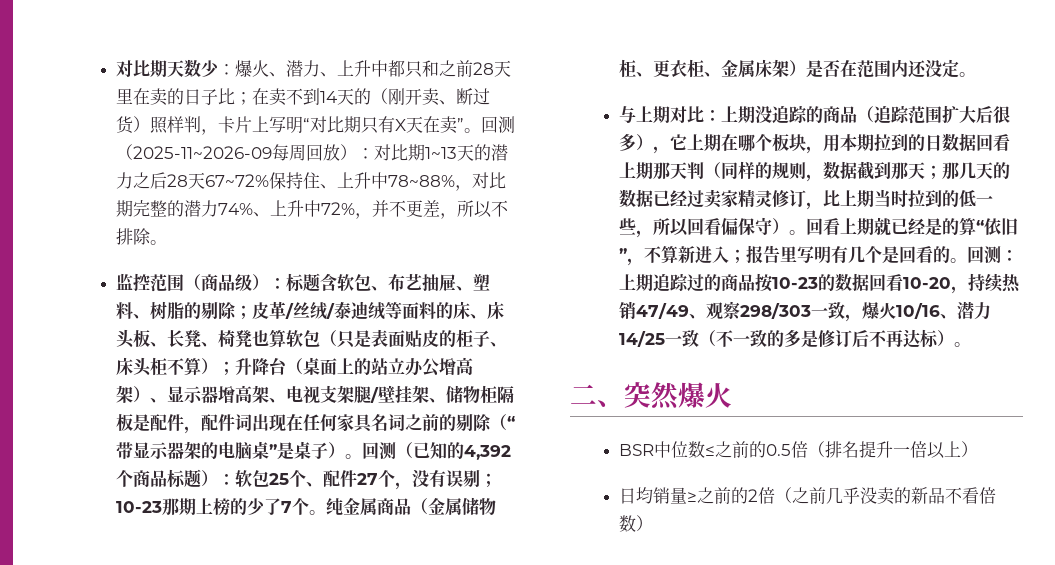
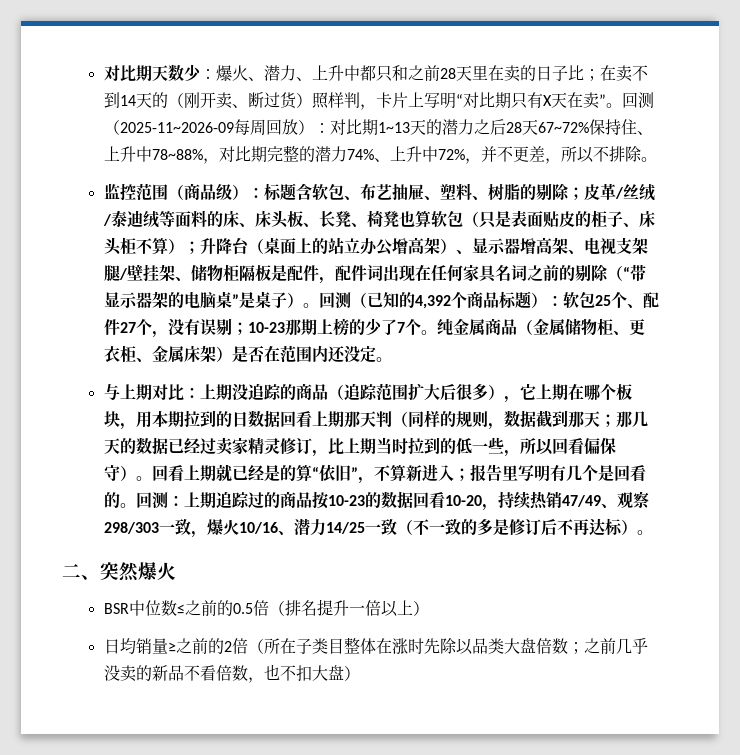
(793, 495) none -> [263,637,584,655] 所在子类目整体在涨时先除以品类大盘倍数；
(637, 523) none -> [247,664,344,683] ，也不扣大盘

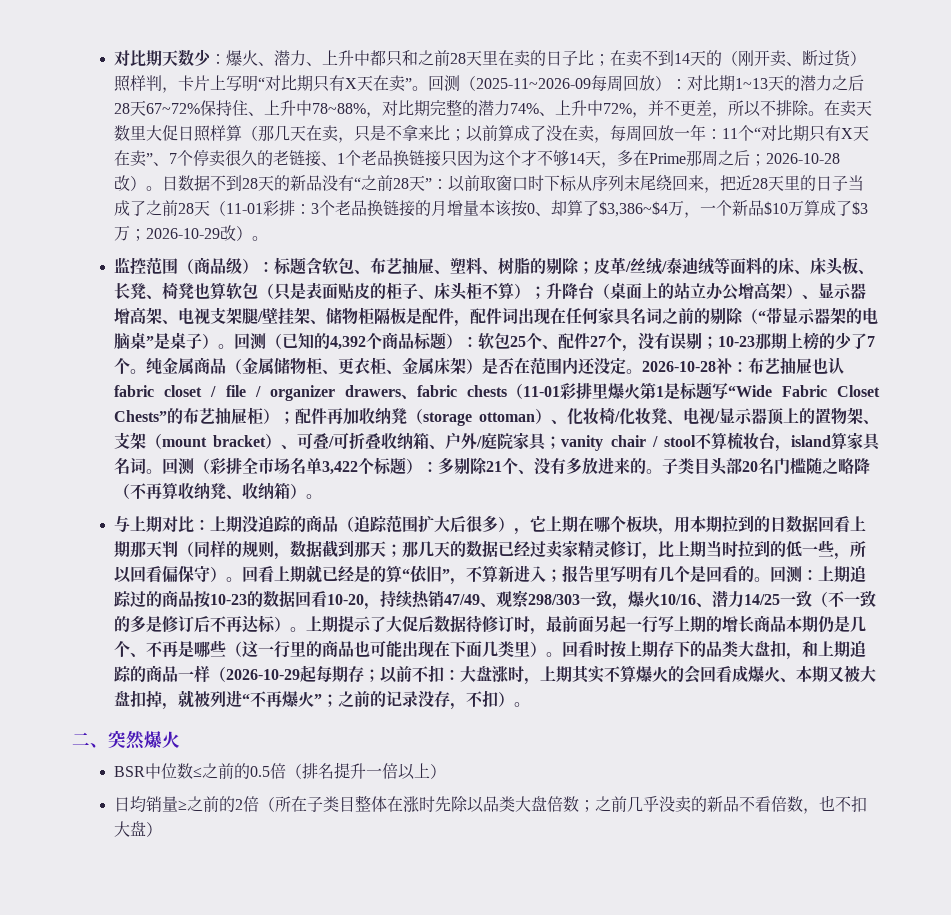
(657, 159) none -> [824,100,873,117] [114,124,870,143] [114,149,841,168] [114,174,865,193] [114,200,869,218] [114,225,269,241] 在卖天数里大促日照样算（那几天在卖，只是不拿来比；以前算成了没在卖，每周回放一年：11个“对比期只有X天在卖”、7个停卖很久的老链接、1个老品换链接只因为这个才不够14天，多在Prime那周之后；2026-10-28改）。日数据不到28天的新品没有“之前28天”：以前取窗口时下标从序列末尾绕回来，把近28天里的日子当成了之前28天（11-01彩排：3个老品换链接的月增量本该按0、却算了$3,386~$4万，一个新品$10万算成了$3万；2026-10-29改）。
(392, 359) none -> [642,357,845,375] [114,382,880,401] [114,407,879,426] [114,432,881,452] [114,457,871,475] [114,482,323,500] 2026-10-28补：布艺抽屉也认fabric closet / file / organizer drawers、fabric chests（11-01彩排里爆火第1是标题写“Wide Fabric Closet Chests”的布艺抽屉柜）；配件再加收纳凳（storage ottoman）、化妆椅/化妆凳、电视/显示器顶上的置物架、支架（mount bracket）、可叠/可折叠收纳箱、户外/庭院家具；vanity chair / stool不算梳妆台，island算家具名词。回测（彩排全市场名单3,422个标题）：多剔除21个、没有多放进来的。子类目头部20名门槛随之略降（不再算收纳凳、收纳箱）。
(653, 532) none -> [306,615,867,635] [114,640,867,660] [114,665,877,685] [114,690,531,710] 上期提示了大促后数据待修订时，最前面另起一行写上期的增长商品本期仍是几个、不再是哪些（这一行里的商品也可能出现在下面几类里）。回看时按上期存下的品类大盘扣，和上期追踪的商品一样（2026-10-29起每期存；以前不扣：大盘涨时，上期其实不算爆火的会回看成爆火、本期又被大盘扣掉，就被列进“不再爆火”；之前的记录没存，不扣）。

